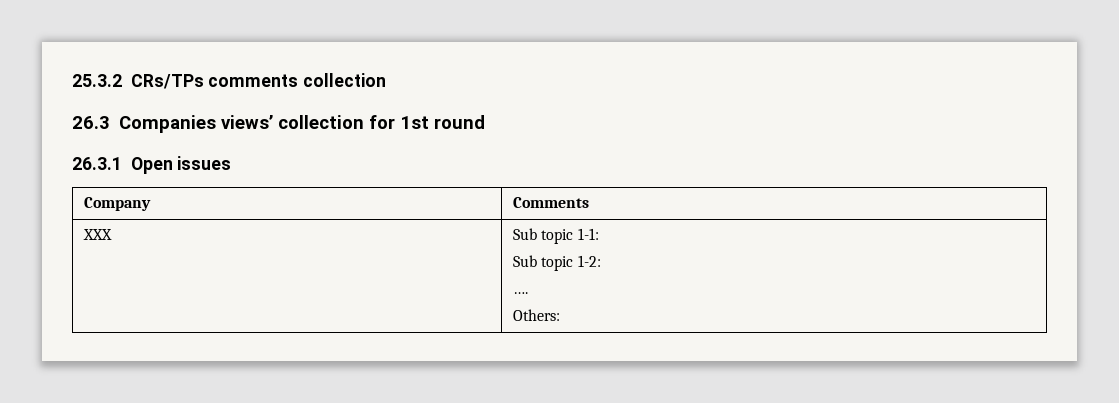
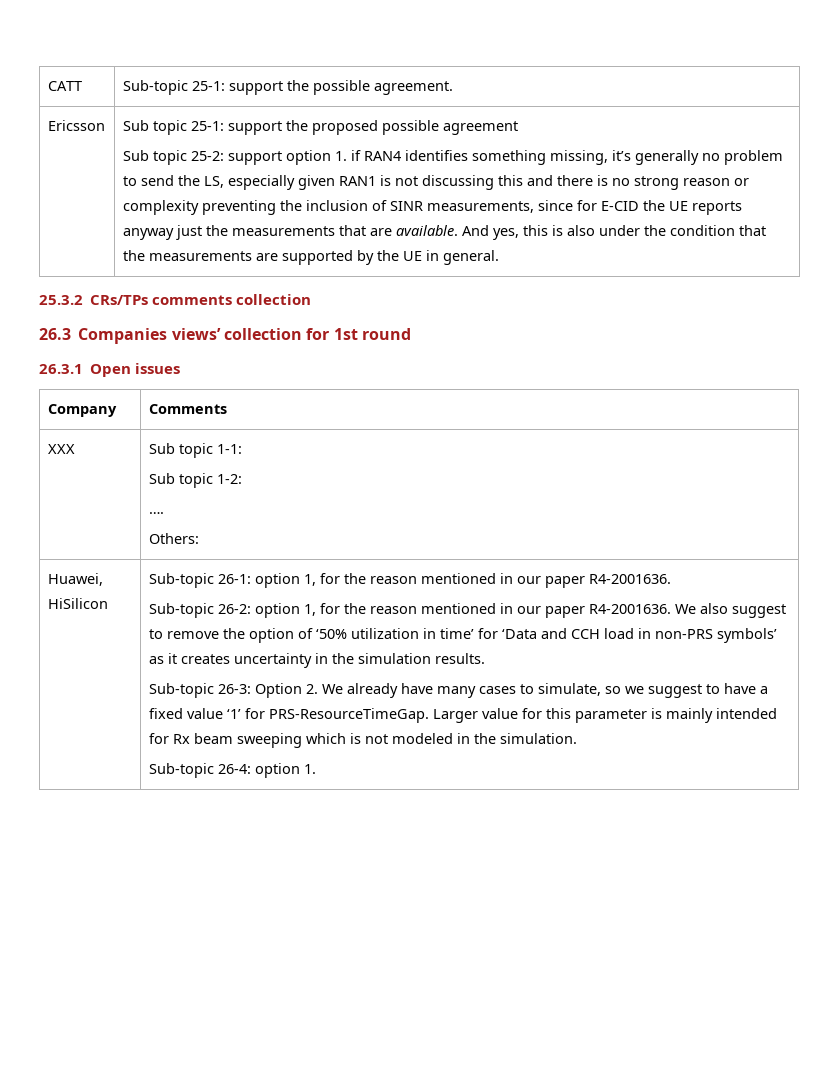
(72, 80) none -> [47,81,82,91] [122,80,453,95] [47,120,105,131] [122,120,518,135] [122,150,783,165] [122,175,749,190] [122,200,742,215] [122,225,766,240] [122,250,499,265] CATT | Sub-topic 25-1: support the possible agreement. // Ericsson | Sub topic 25-1: support the proposed possible agreement // Sub topic 25-2: support option 1. if RAN4 identifies something missing, it’s generally no problem to send the LS, especially given RAN1 is not discussing this and there is no strong reason or complexity preventing the inclusion of SINR measurements, since for E-CID the UE reports anyway just the measurements that are available. And yes, this is also under the condition that the measurements are supported by the UE in general. //
(561, 315) none -> [47,573,103,586] [47,598,108,609] [148,573,671,588] [148,603,786,618] [148,628,777,643] [148,653,485,668] [148,683,768,698] [148,708,777,723] [148,733,577,748] [148,763,316,778] // Huawei, HiSilicon | Sub-topic 26-1: option 1, for the reason mentioned in our paper R4-2001636. // Sub-topic 26-2: option 1, for the reason mentioned in our paper R4-2001636. We also suggest to remove the option of ‘50% utilization in time’ for ‘Data and CCH load in non-PRS symbols’ as it creates uncertainty in the simulation results. // Sub-topic 26-3: Option 2. We already have many cases to simulate, so we suggest to have a fixed value ‘1’ for PRS-ResourceTimeGap. Larger value for this parameter is mainly intended for Rx beam sweeping which is not modeled in the simulation. // Sub-topic 26-4: option 1.

